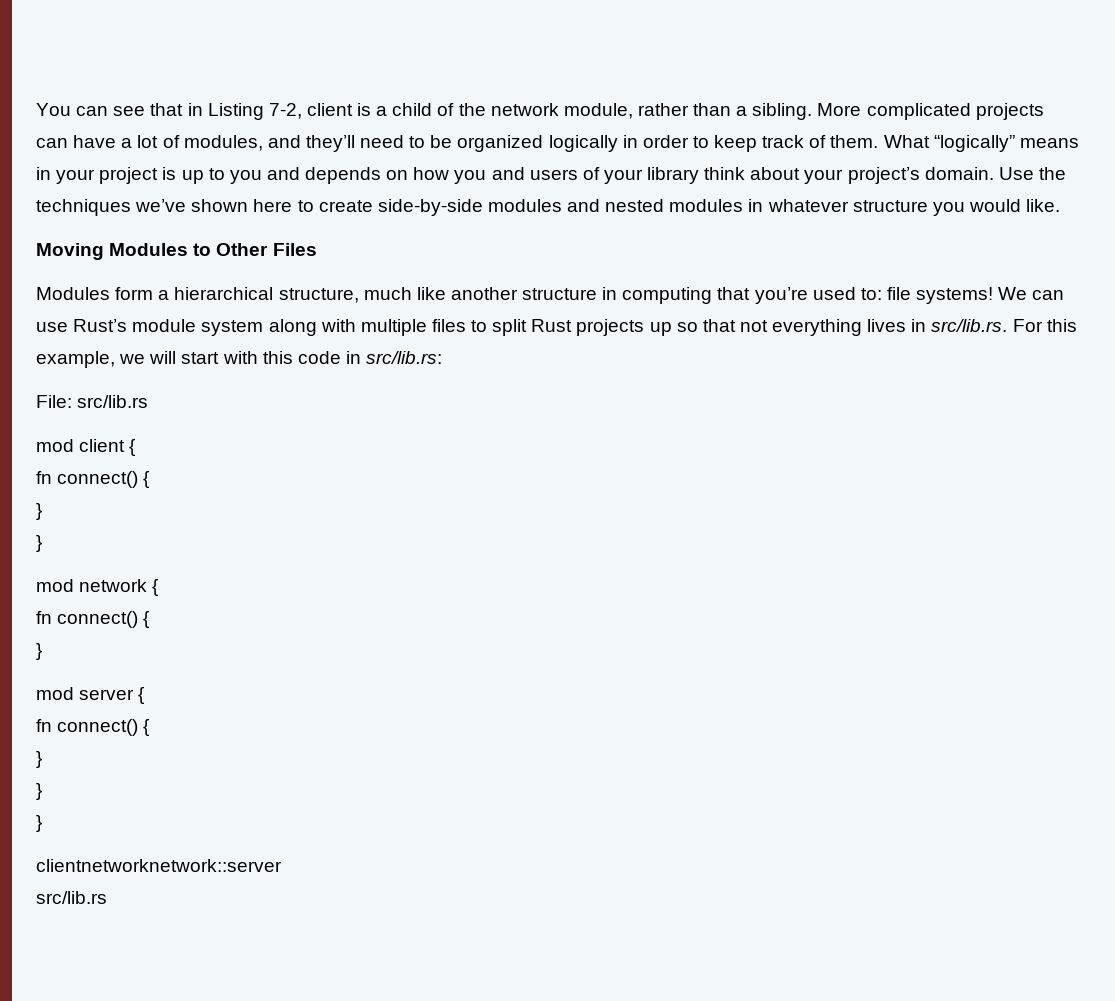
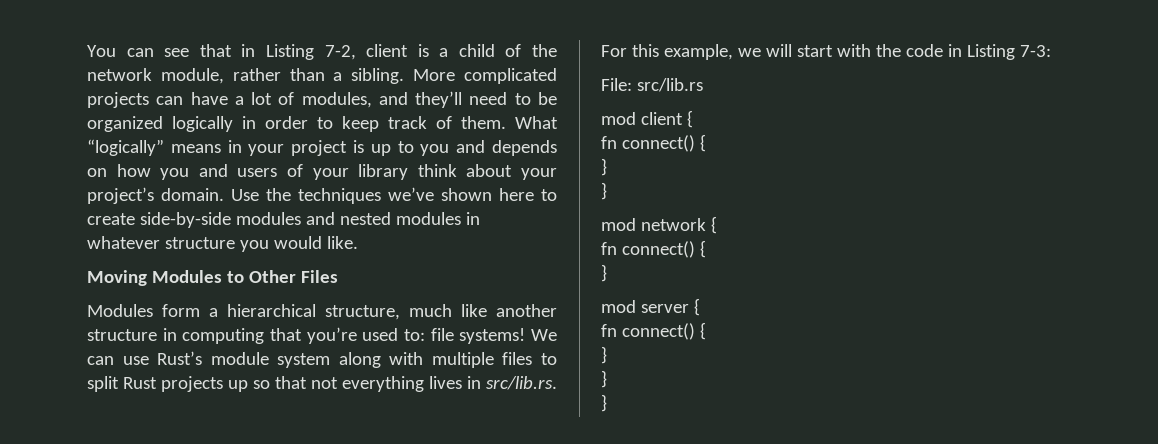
[262,351,293,364] this -> [875,44,901,57] the
[366,351,443,364] src/lib.rs: -> [966,44,1051,60] Listing 7-3:
[36,859,282,872] [36,891,107,904] // clientnetworknetwork::server // src/lib.rs -> (607, 403) none

